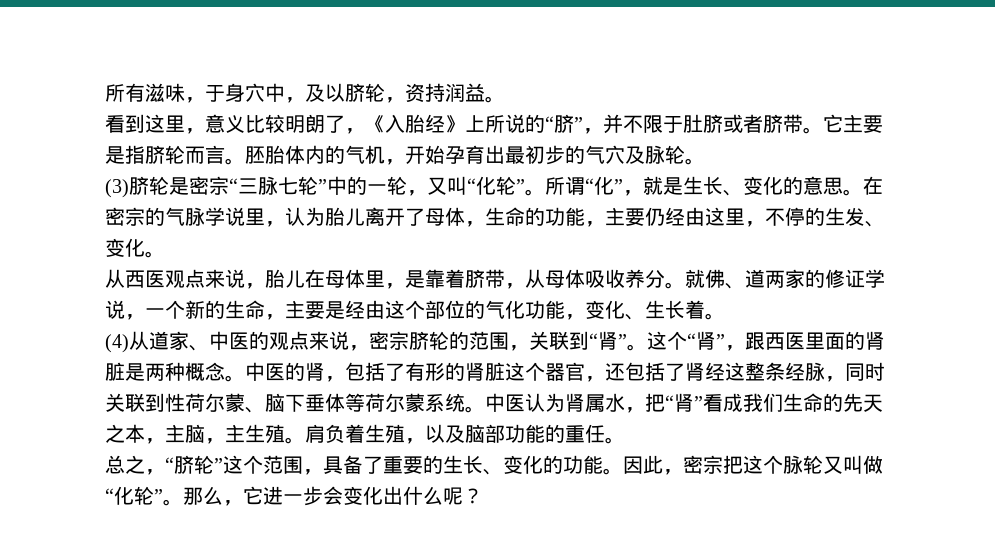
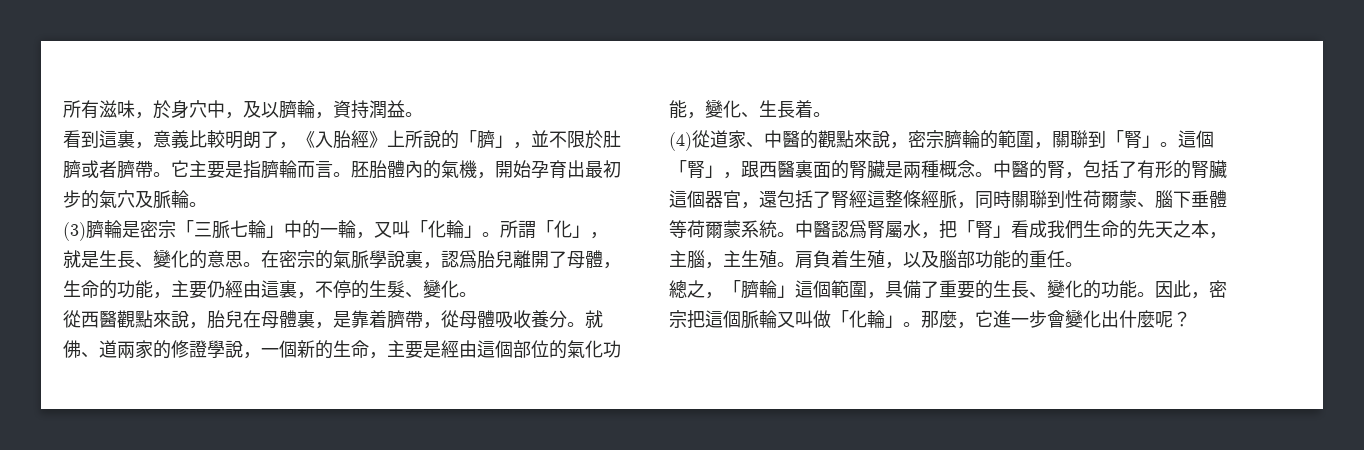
[205,85,225,102] 于 -> [153,100,171,119] 於
[345,83,465,103] 脐轮，资持润 -> [279,100,387,119] 臍輪，資持潤
[145,114,803,134] 这里，意义比较明朗了，《入胎经》上所说的“脐”，并不限于肚脐或者脐带 -> [99,130,621,149] [63,160,153,178] 這裏，意義比較明朗了，《入胎經》上所說的「臍」，並不限於肚臍或者臍帶
[145,145,185,164] 脐轮 -> [261,160,297,179] 臍輪
[285,145,425,165] 体内的气机，开 -> [387,160,513,179] 體內的氣機，開
[585,145,685,164] 气穴及脉轮 -> [99,190,189,209] 氣穴及脈輪
[129,176,623,196] 脐轮是密宗“三脉七轮”中的一轮，又叫“化轮”。所谓“化” -> [86,220,590,239] 臍輪是密宗「三脈七輪」中的一輪，又叫「化輪」。所謂「化」
[703,176,763,196] 长、变 -> [117,249,171,268] 長、變
[165,207,465,227] 气脉学说里，认为胎儿离开了母体 -> [333,250,603,269] 氣脈學說裏，認爲胎兒離開了母體
[665,207,745,226] 经由这里 -> [225,280,297,298] 經由這裏
[845,207,885,227] [105,238,125,257] 发、变 -> [387,279,441,298] 髮、變
[105,269,885,289] [105,300,685,320] 从西医观点来说，胎儿在母体里，是靠着脐带，从母体吸收养分。就佛、道两家的修证学说，一个新的生命，主要是经由这个部位的气化功能，变化、生长 -> [63,310,603,329] [63,340,621,359] [669,99,795,119] 從西醫觀點來說，胎兒在母體裏，是靠着臍帶，從母體吸收養分。就佛、道兩家的修證學說，一個新的生命，主要是經由這個部位的氣化功能，變化、生長
[129,331,149,350] 从 -> [692,130,710,148] 從
[229,331,885,351] [105,362,185,381] 医的观点来说，密宗脐轮的范围，关联到“肾”。这个“肾”，跟西医里面的肾脏是两种 -> [782,130,1214,149] [669,160,939,179] 醫的觀點來說，密宗臍輪的範圍，關聯到「腎」。這個「腎」，跟西醫裏面的腎臟是兩種
[265,362,325,381] 医的肾 -> [1011,160,1065,179] 醫的腎
[465,362,885,382] [105,393,783,413] 肾脏这个器官，还包括了肾经这整条经脉，同时关联到性荷尔蒙、脑下垂体等荷尔蒙系统。中医认为肾属水，把“肾”看成我们 -> [1191,160,1227,179] [669,190,1227,209] [669,220,1083,239] 腎臟這個器官，還包括了腎經這整條經脈，同時關聯到性荷爾蒙、腦下垂體等荷爾蒙系統。中醫認爲腎屬水，把「腎」看成我們
[185,424,205,443] 脑 -> [687,250,705,269] 腦
[325,424,345,443] 负 -> [813,250,831,268] 負
[465,424,485,443] 脑 -> [939,250,957,269] 腦
[105,455,363,475] 总之，“脐轮”这个范围，具备 -> [669,280,921,299] 總之，「臍輪」這個範圍，具備
[463,455,523,475] 长、变 -> [1011,279,1065,298] 長、變
[743,455,883,474] [105,486,443,506] 这个脉轮又叫做“化轮”。那么，它进一步会变化出什么 -> [705,309,1155,329] 這個脈輪又叫做「化輪」。那麼，它進一步會變化出什麼

